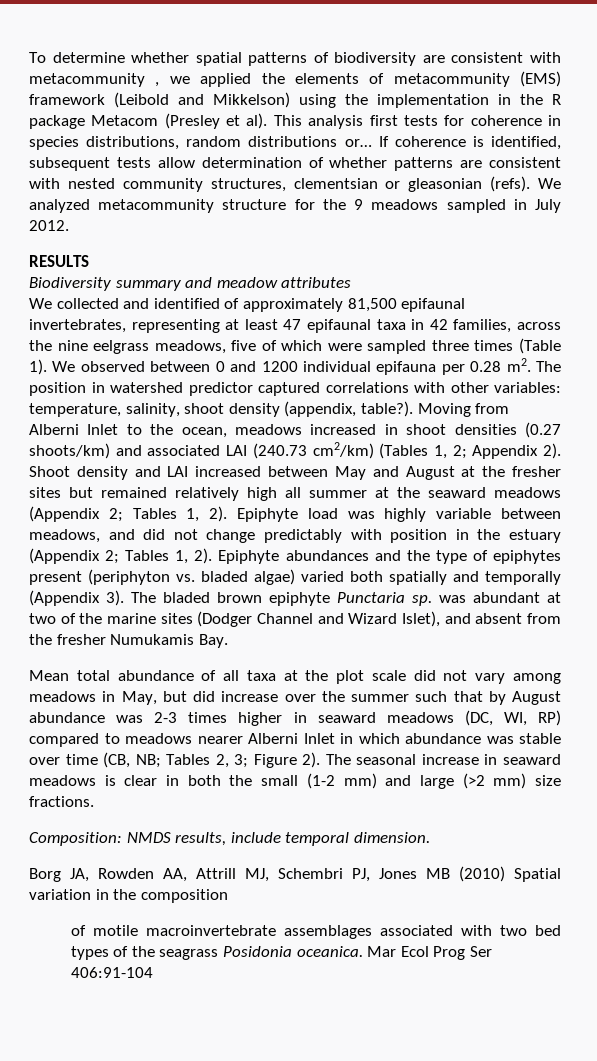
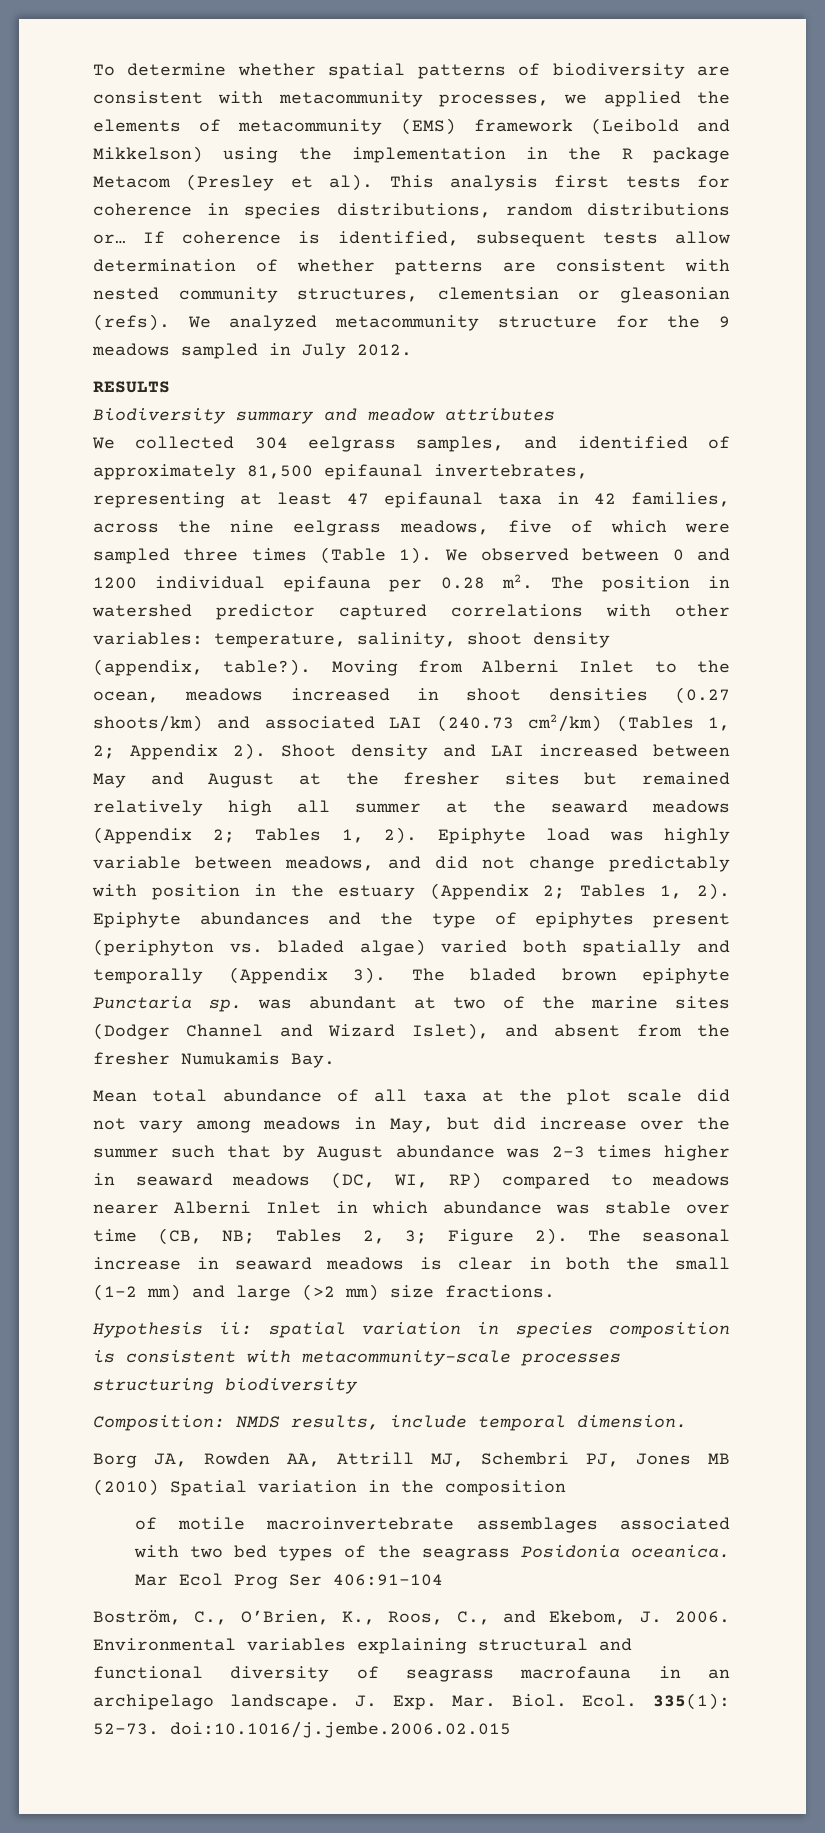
[155,82,160,87] , -> [438,94,549,107] processes,
(119, 303) none -> [254,436,505,452] 304 eelgrass samples,
(94, 801) none -> [93,1322,730,1338] [93,1350,621,1366] [93,1378,358,1394] // Hypothesis ii: spatial variation in species composition is consistent with metacommunity-scale processes structuring biodiversity
(153, 972) none -> [93,1610,730,1625] [93,1638,632,1654] [93,1666,730,1682] [93,1693,730,1710] [93,1721,511,1738] // Boström, C., O’Brien, K., Roos, C., and Ekebom, J. 2006. Environmental variables explaining structural and functional diversity of seagrass macrofauna in an archipelago landscape. J. Exp. Mar. Biol. Ecol. 335(1): 52-73. doi:10.1016/j.jembe.2006.02.015

